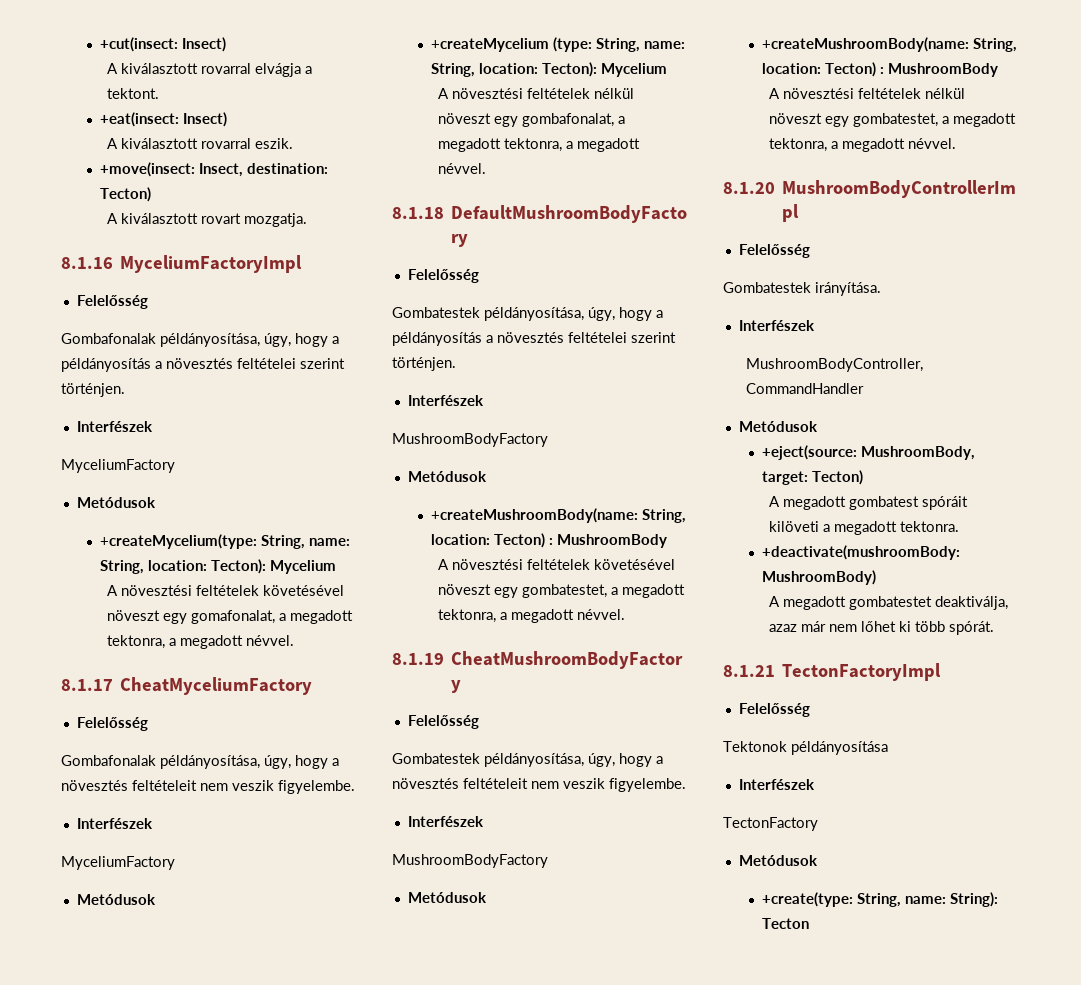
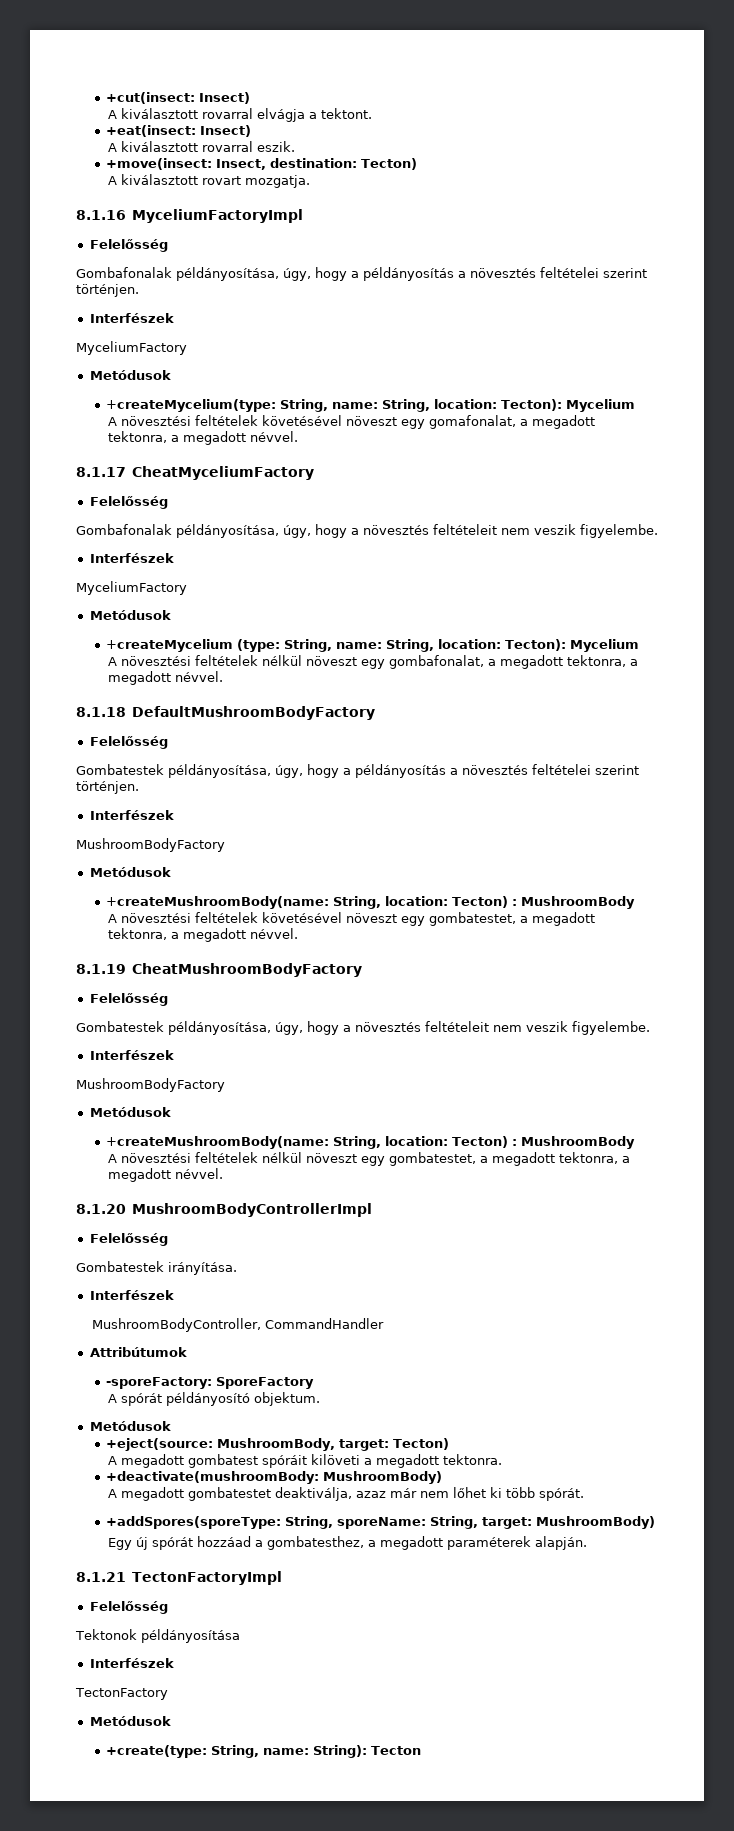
(865, 388) none -> [89,1347,187,1357] [105,1377,314,1389] [108,1392,321,1406] // Attribútumok // -sporeFactory: SporeFactory // A spórát példányosító objektum.
(995, 628) none -> [105,1516,655,1529] [108,1536,588,1550] // +addSpores(sporeType: String, sporeName: String, target: MushroomBody) // Egy új spórát hozzáad a gombatesthez, a megadott paraméterek alapján.

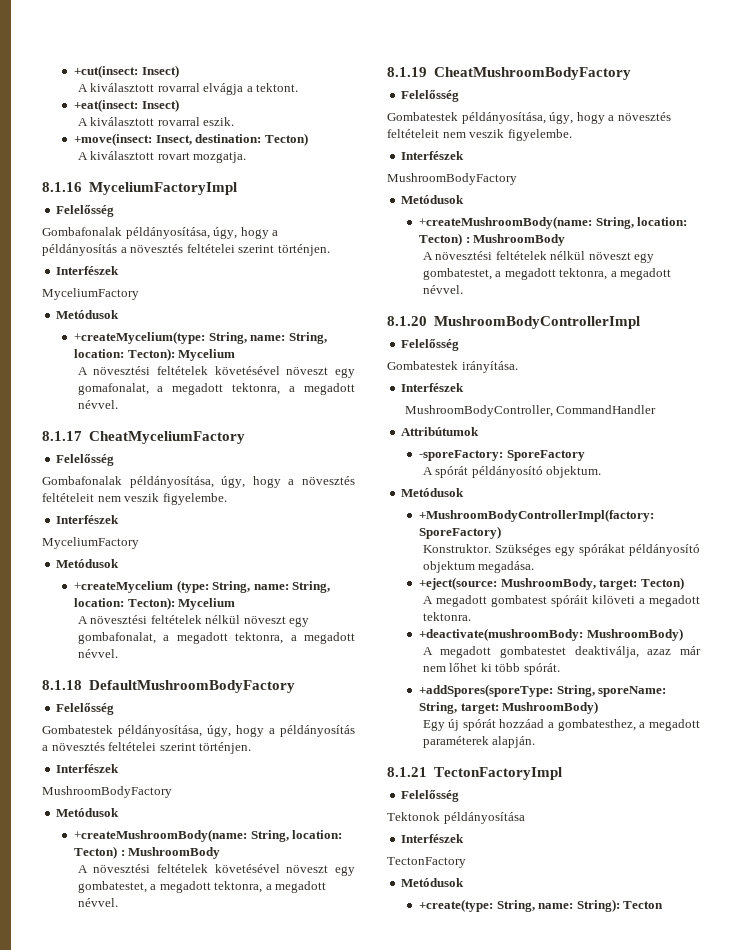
(171, 1426) none -> [419,509,655,522] [419,526,502,539] [422,544,700,556] [422,561,535,573] // +MushroomBodyControllerImpl(factory: SporeFactory) // Konstruktor. Szükséges egy spórákat példányosító objektum megadása.

